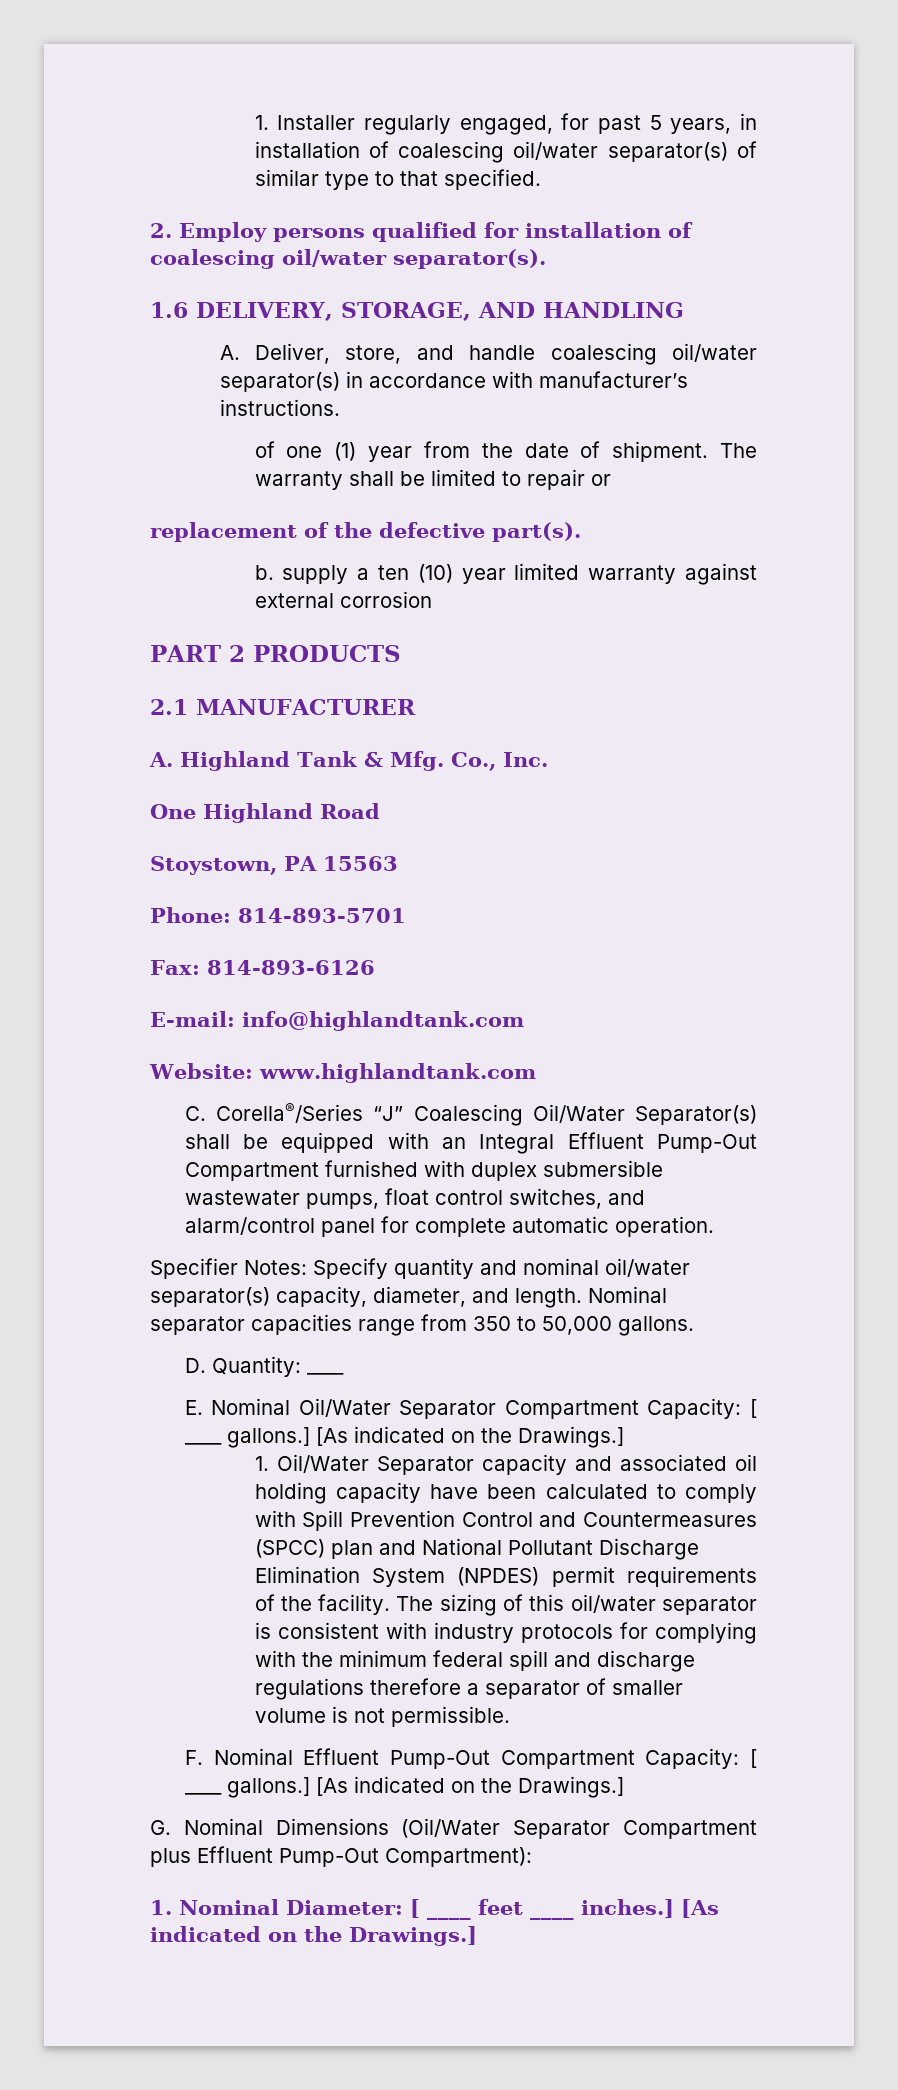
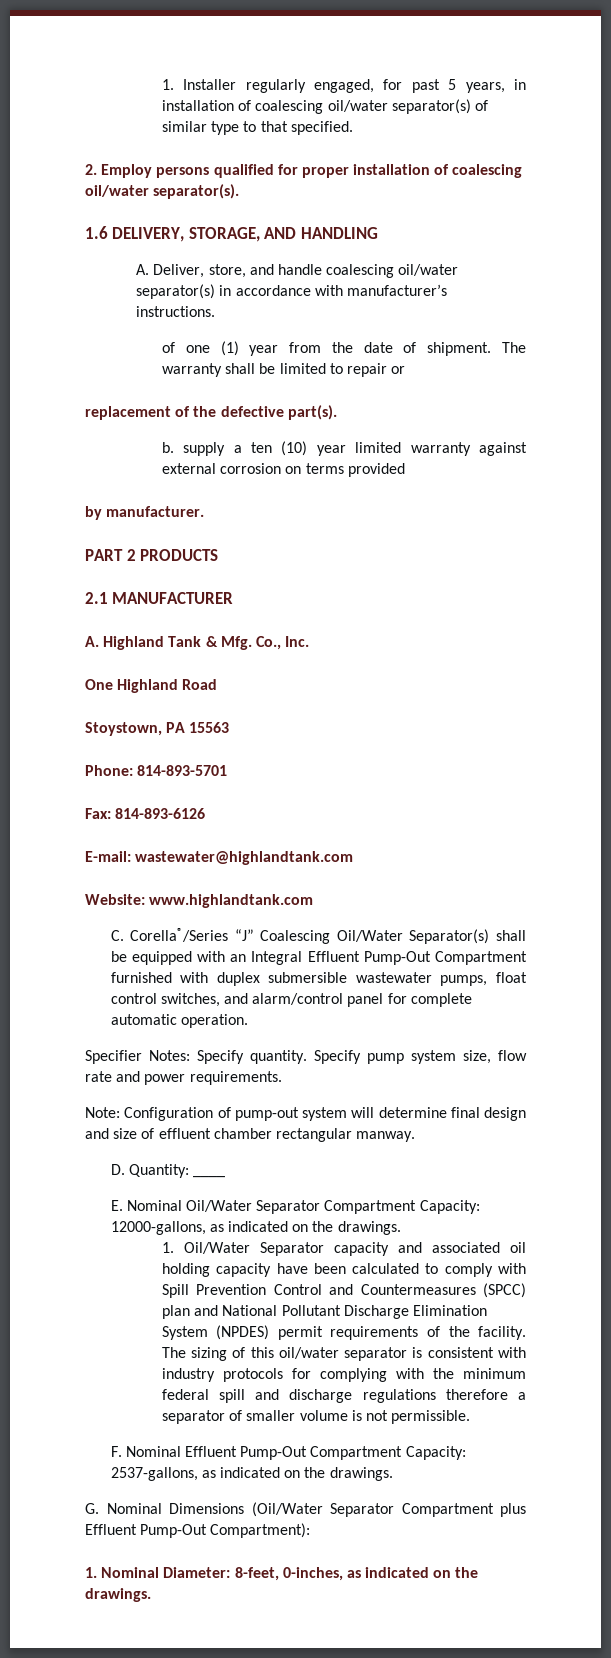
(519, 230) none -> [301,167,349,178] proper
(432, 599) none -> [285,463,405,477] [85,506,205,520] on terms provided // by manufacturer.
[242,1011,524,1031] info@highlandtank.com -> [135,851,354,865] wastewater@highlandtank.com
[394,1258,690,1279] [150,1286,667,1308] [150,1314,694,1336] quantity and nominal oil/water separator(s) capacity, diameter, and length. Nominal separator capacities range from 350 to 50,000 gallons. -> [250,1050,527,1064] [85,1071,282,1085] [85,1107,526,1121] [85,1128,416,1142] quantity. Specify pump system size, flow rate and power requirements. // Note: Configuration of pump-out system will determine final design and size of effluent chamber rectangular manway.
[750,1399,757,1418] [184,1426,624,1448] [ ____ gallons.] [As indicated on the Drawings.] -> [110,1221,401,1235] 12000-gallons, as indicated on the drawings.
[750,1749,757,1768] [184,1776,624,1798] [ ____ gallons.] [As indicated on the Drawings.] -> [110,1467,393,1481] 2537-gallons, as indicated on the drawings.
[410,1899,471,1920] [478,1899,523,1915] [530,1899,719,1920] [150,1926,477,1946] [ ____ feet ____ inches.] [As indicated on the Drawings.] -> [234,1567,479,1581] [85,1588,151,1602] 8-feet, 0-inches, as indicated on the drawings.

